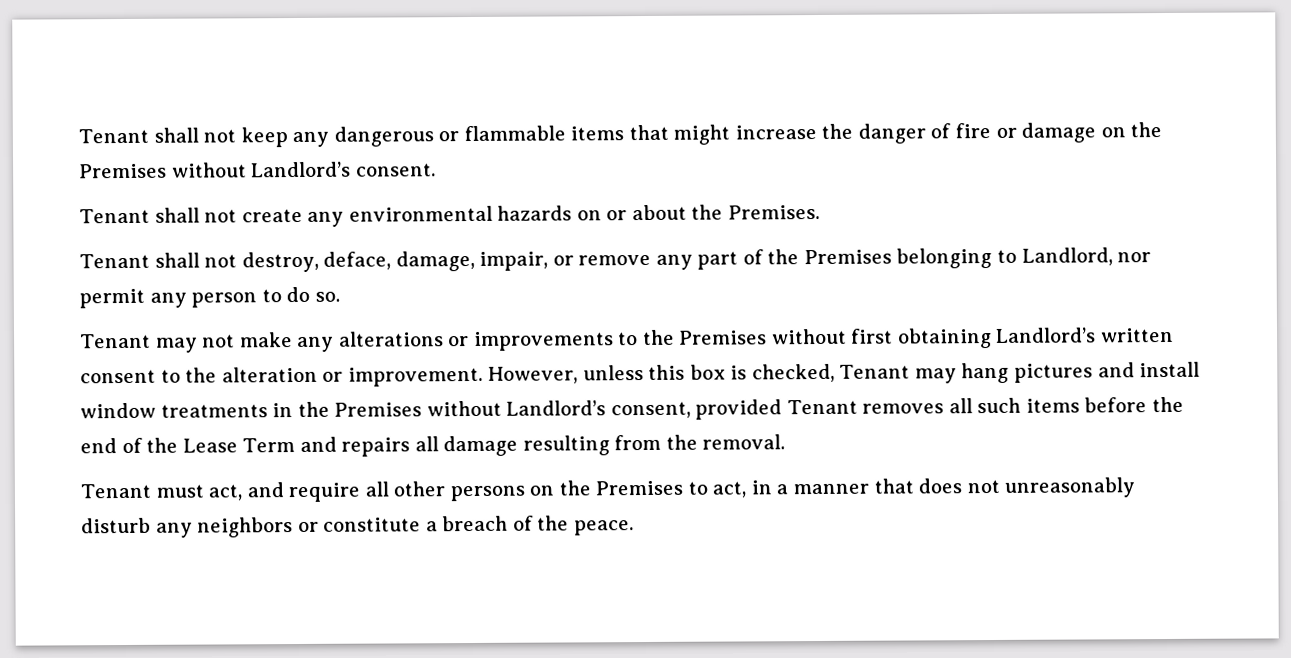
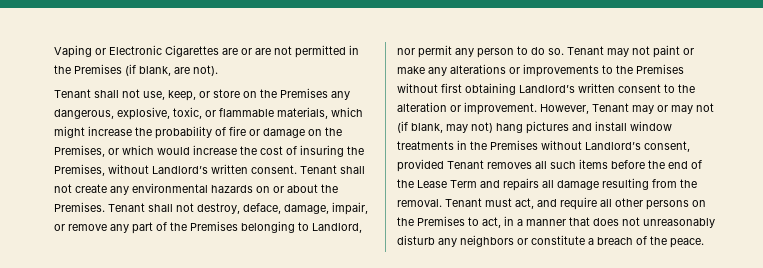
[78,124,669,148] Tenant shall not keep any dangerous or flammable items that -> [54,45,359,58] [54,64,218,76] [54,88,350,101] [54,107,363,120] Vaping or Electronic Cigarettes are or are not permitted in the Premises (if blank, are not). // Tenant shall not use, keep, or store on the Premises any dangerous, explosive, toxic, or flammable materials, which
[857,123,926,144] danger -> [155,126,212,139] probability
[79,161,352,179] Premises without Landlord’s -> [54,145,364,157] [54,164,248,176] Premises, or which would increase the cost of insuring the Premises, without Landlord’s written
(436, 170) // -> (297, 169) none
(820, 212) // -> (105, 207) none
(340, 296) // -> (564, 51) none
(236, 341) none -> [653,45,694,58] paint or
[582,363,957,384] unless this box is checked, Tenant may -> [592,103,714,114] [397,121,493,133] Tenant may or may not (if blank, may not)
(786, 442) // -> (442, 203) none

